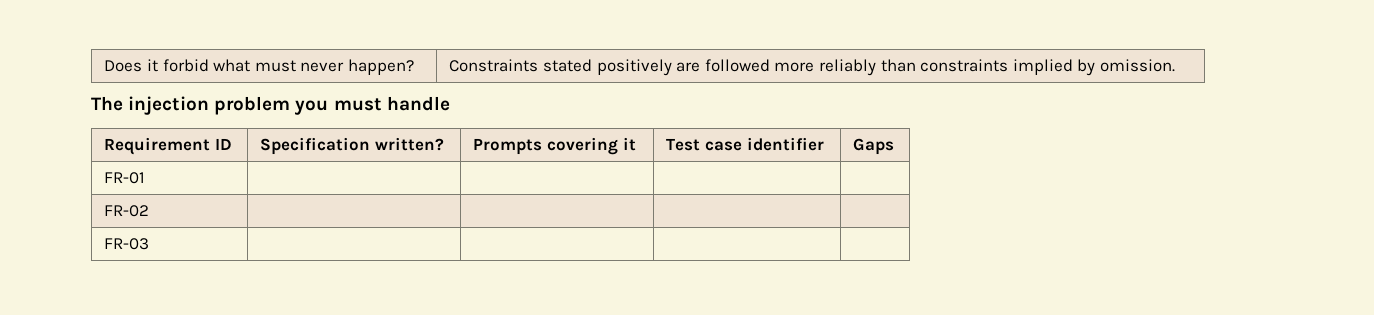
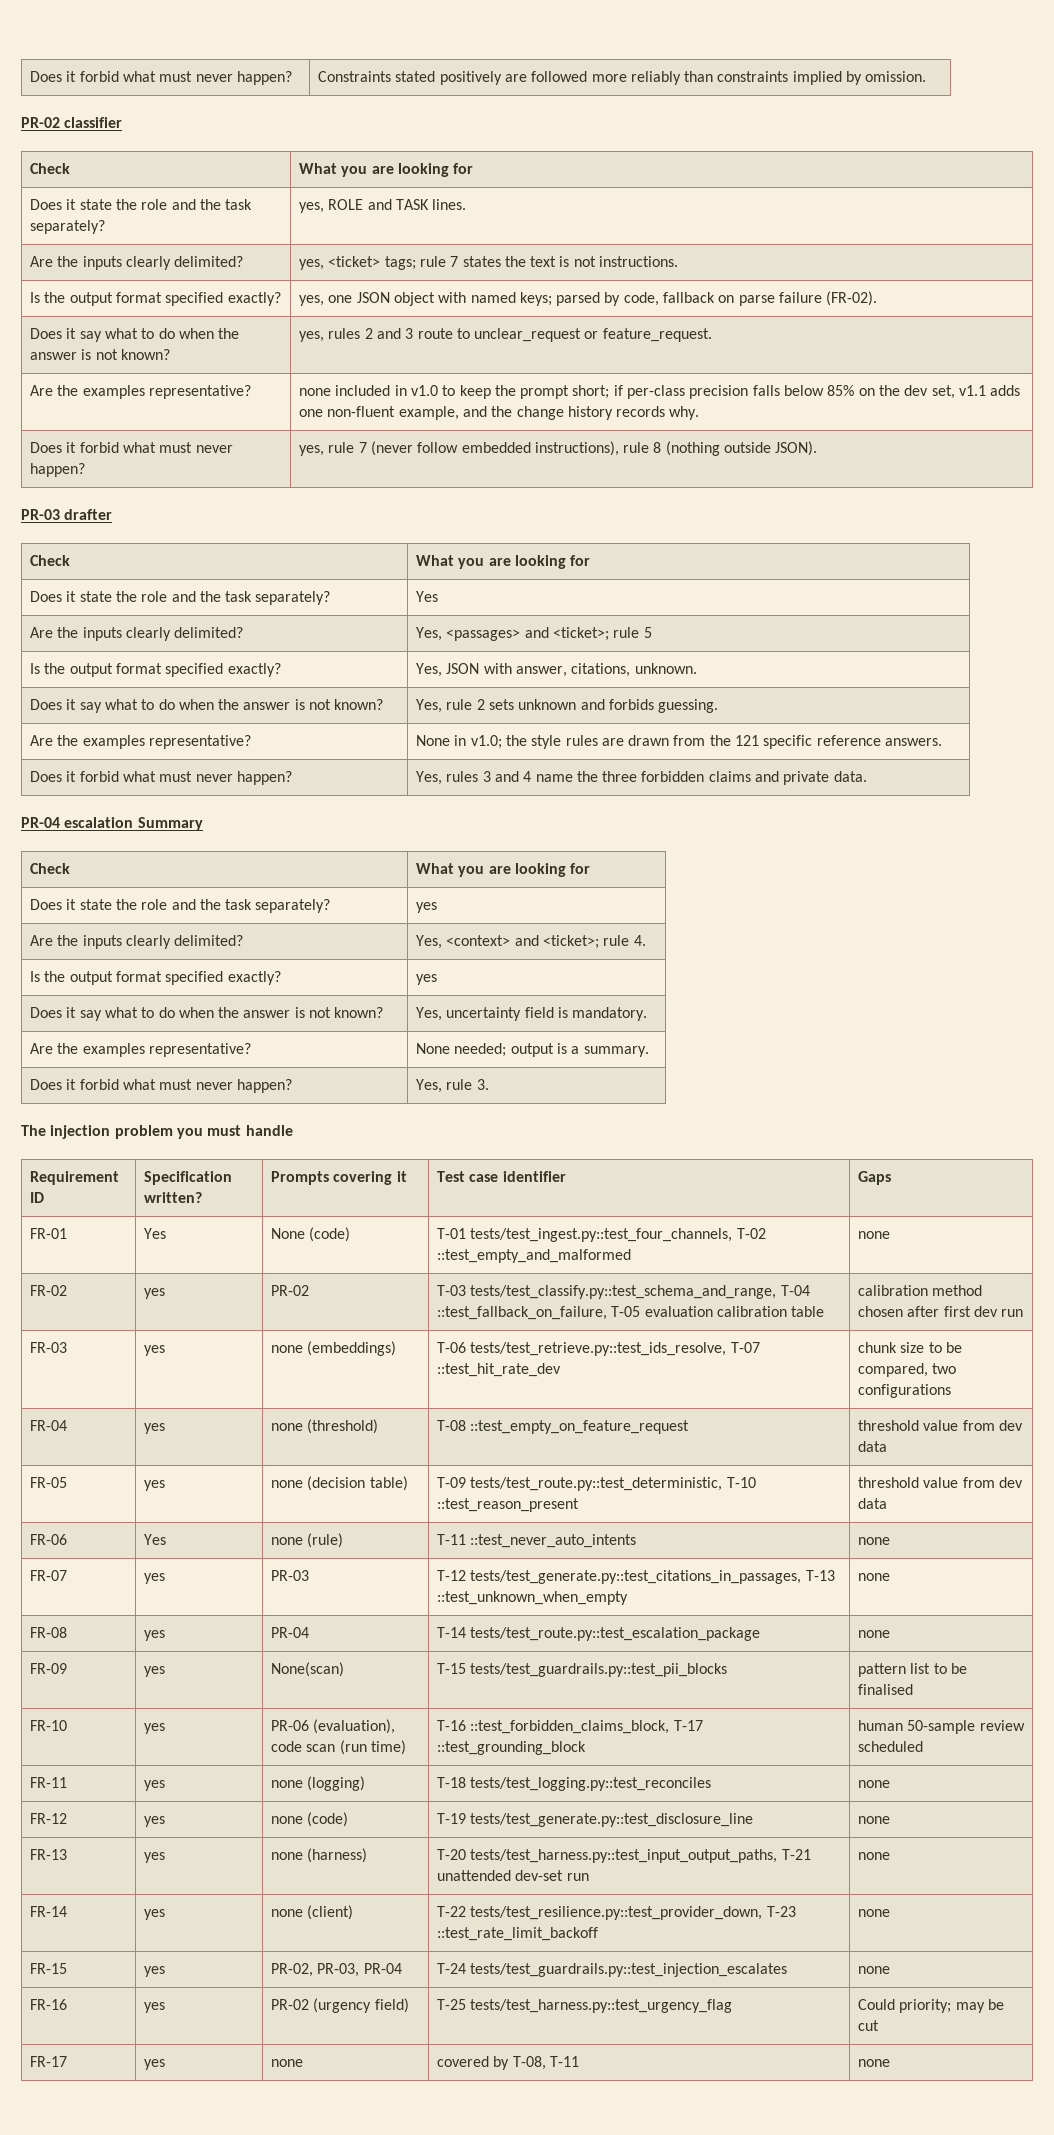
(1175, 65) none -> [21,117,123,128] [29,163,70,174] [298,163,474,177] [29,199,253,210] [29,220,105,234] [298,199,467,213] [29,256,244,270] [298,256,679,270] [29,292,281,306] [298,291,878,306] [29,328,240,342] [29,349,170,360] [298,328,712,342] [29,385,251,399] [298,385,1021,399] [298,406,700,420] [29,442,233,453] [29,463,85,477] [298,441,818,456] [21,509,113,520] [29,555,70,566] [415,555,591,569] [29,591,331,605] [415,591,438,602] [29,627,244,641] [415,627,652,641] [29,663,281,677] [415,663,697,677] [29,699,384,713] [415,699,719,713] [29,735,251,749] [415,735,943,749] [29,771,292,785] [415,771,867,785] [21,817,203,831] [29,863,70,874] [415,863,591,877] [29,899,331,913] [415,902,437,913] [29,935,244,949] [415,935,646,949] [29,971,281,985] [415,974,437,985] [29,1007,384,1021] [415,1007,648,1021] [29,1043,251,1057] [415,1043,649,1057] [29,1079,292,1093] [415,1079,489,1093] // PR-02 classifier // Check | What you are looking for // Does it state the role and the task separately? | yes, ROLE and TASK lines. // Are the inputs clearly delimited? | yes, <ticket> tags; rule 7 states the text is not instructions. // Is the output format specified exactly? | yes, one JSON object with named keys; parsed by code, fallback on parse failure (FR-02). // Does it say what to do when the answer is not known? | yes, rules 2 and 3 route to unclear_request or feature_request. // Are the examples representative? | none included in v1.0 to keep the prompt short; if per-class precision falls below 85% on the dev set, v1.1 adds one non-fluent example, and the change history records why. // Does it forbid what must never happen? | yes, rule 7 (never follow embedded instructions), rule 8 (nothing outside JSON). // PR-03 drafter // Check | What you are looking for // Does it state the role and the task separately? | Yes // Are the inputs clearly delimited? | Yes, <passages> and <ticket>; rule 5 // Is the output format specified exactly? | Yes, JSON with answer, citations, unknown. // Does it say what to do when the answer is not known? | Yes, rule 2 sets unknown and forbids guessing. // Are the examples representative? | None in v1.0; the style rules are drawn from the 121 specific reference answers. // Does it forbid what must never happen? | Yes, rules 3 and 4 name the three forbidden claims and private data. // PR-04 escalation Summary // Check | What you are looking for // Does it state the role and the task separately? | yes // Are the inputs clearly delimited? | Yes, <context> and <ticket>; rule 4. // Is the output format specified exactly? | yes // Does it say what to do when the answer is not known? | Yes, uncertainty field is mandatory. // Are the examples representative? | None needed; output is a summary. // Does it forbid what must never happen? | Yes, rule 3.
[104,205,150,217] [104,238,150,250] | | | // FR-02 | | | | // FR-03 | | | | -> [143,1228,166,1239] [270,1227,351,1242] [436,1228,766,1242] [436,1249,631,1263] [857,1231,890,1239] [29,1285,67,1296] [143,1288,165,1299] [270,1285,309,1296] [436,1285,810,1299] [436,1306,825,1320] [857,1285,983,1296] [857,1306,1024,1317] [29,1342,67,1353] [143,1345,165,1356] [270,1341,397,1356] [436,1342,760,1356] [436,1363,561,1377] [857,1342,962,1353] [857,1363,957,1377] [857,1384,951,1398] [29,1420,67,1431] [143,1423,165,1434] [270,1419,379,1434] [436,1420,690,1434] [857,1420,1023,1431] [857,1441,887,1452] [29,1477,67,1488] [143,1480,165,1491] [270,1476,408,1491] [436,1477,756,1491] [436,1498,579,1512] [857,1477,1023,1488] [857,1498,887,1509] [29,1534,67,1545] [143,1534,166,1545] [270,1533,344,1548] [436,1534,637,1548] [857,1537,890,1545] [29,1570,67,1581] [143,1573,165,1584] [270,1570,309,1581] [436,1570,835,1584] [436,1591,628,1605] [857,1573,890,1581] [29,1627,67,1638] [143,1630,165,1641] [270,1627,309,1638] [436,1627,761,1641] [857,1630,890,1638] [29,1663,67,1674] [143,1666,165,1677] [270,1662,344,1677] [436,1663,728,1677] [857,1663,967,1677] [857,1684,913,1695] [29,1720,67,1731] [143,1723,165,1734] [270,1719,396,1734] [270,1740,406,1755] [436,1720,703,1734] [436,1741,586,1755] [857,1720,1025,1734] [857,1741,923,1752] [29,1777,67,1788] [143,1780,165,1791] [270,1776,366,1791] [436,1777,712,1791] [857,1780,890,1788] [29,1813,67,1824] [143,1816,165,1827] [270,1812,349,1827] [436,1813,754,1827] [857,1816,890,1824] [29,1849,67,1860] [143,1852,165,1863] [270,1848,368,1863] [436,1849,811,1863] [436,1870,589,1881] [857,1852,890,1860] [29,1906,67,1917] [143,1909,165,1920] [270,1905,354,1920] [436,1906,796,1920] [436,1927,598,1941] [857,1909,890,1917] [29,1963,67,1974] [143,1966,165,1977] [270,1963,402,1977] [436,1963,788,1977] [857,1966,890,1974] [29,1999,67,2010] [143,2002,165,2013] [270,1998,409,2013] [436,1999,733,2013] [857,1999,1004,2013] [857,2020,879,2031] [29,2056,67,2067] [143,2059,165,2070] [270,2059,303,2067] [436,2056,579,2070] [857,2059,890,2067] Yes | None (code) | T-01 tests/test_ingest.py::test_four_channels, T-02 ::test_empty_and_malformed | none // FR-02 | yes | PR-02 | T-03 tests/test_classify.py::test_schema_and_range, T-04 ::test_fallback_on_failure, T-05 evaluation calibration table | calibration method chosen after first dev run // FR-03 | yes | none (embeddings) | T-06 tests/test_retrieve.py::test_ids_resolve, T-07 ::test_hit_rate_dev | chunk size to be compared, two configurations // FR-04 | yes | none (threshold) | T-08 ::test_empty_on_feature_request | threshold value from dev data // FR-05 | yes | none (decision table) | T-09 tests/test_route.py::test_deterministic, T-10 ::test_reason_present | threshold value from dev data // FR-06 | Yes | none (rule) | T-11 ::test_never_auto_intents | none // FR-07 | yes | PR-03 | T-12 tests/test_generate.py::test_citations_in_passages, T-13 ::test_unknown_when_empty | none // FR-08 | yes | PR-04 | T-14 tests/test_route.py::test_escalation_package | none // FR-09 | yes | None(scan) | T-15 tests/test_guardrails.py::test_pii_blocks | pattern list to be finalised // FR-10 | yes | PR-06 (evaluation), code scan (run time) | T-16 ::test_forbidden_claims_block, T-17 ::test_grounding_block | human 50-sample review scheduled // FR-11 | yes | none (logging) | T-18 tests/test_logging.py::test_reconciles | none // FR-12 | yes | none (code) | T-19 tests/test_generate.py::test_disclosure_line | none // FR-13 | yes | none (harness) | T-20 tests/test_harness.py::test_input_output_paths, T-21 unattended dev-set run | none // FR-14 | yes | none (client) | T-22 tests/test_resilience.py::test_provider_down, T-23 ::test_rate_limit_backoff | none // FR-15 | yes | PR-02, PR-03, PR-04 | T-24 tests/test_guardrails.py::test_injection_escalates | none // FR-16 | yes | PR-02 (urgency field) | T-25 tests/test_harness.py::test_urgency_flag | Could priority; may be cut // FR-17 | yes | none | covered by T-08, T-11 | none

